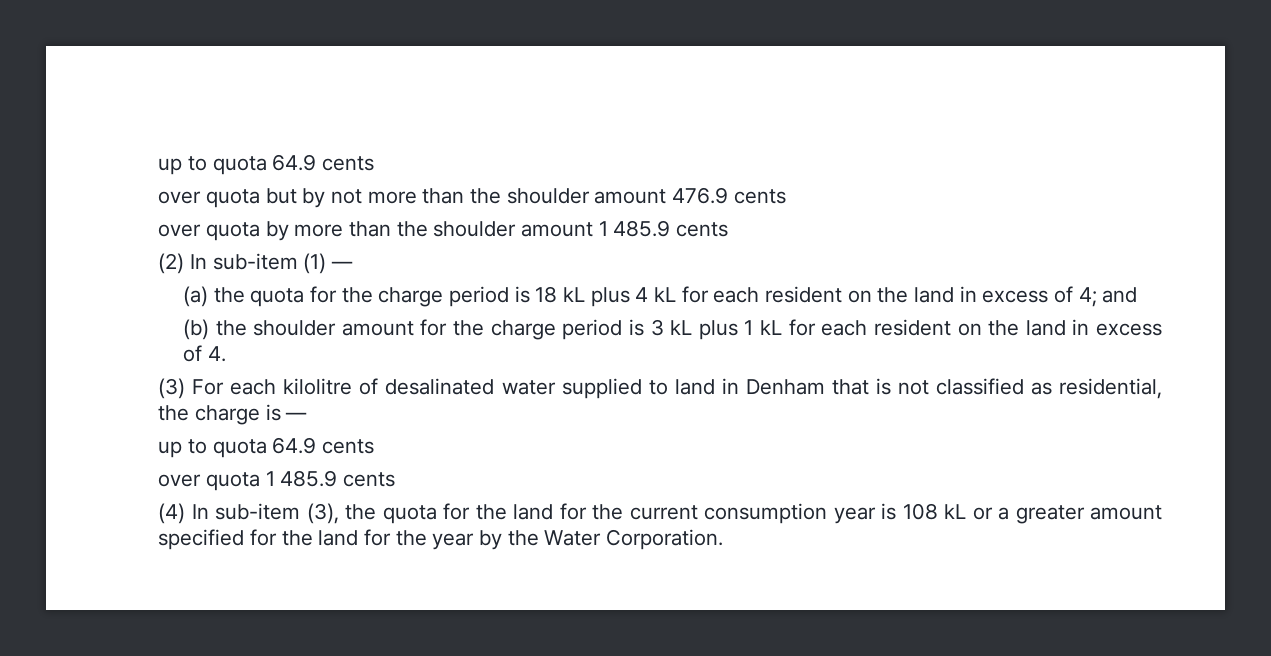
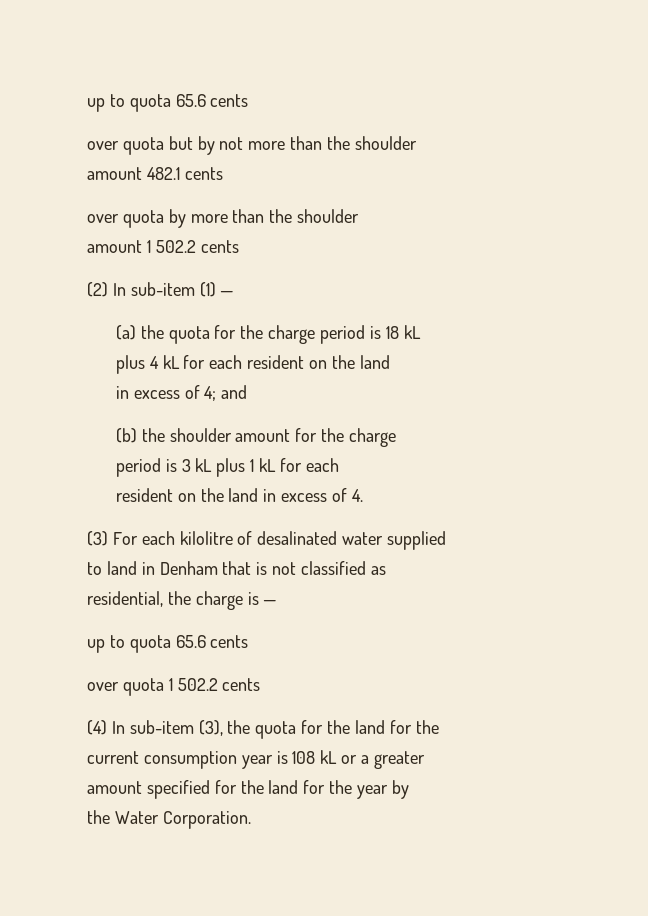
[158,154,317,175] up to quota 64.9 -> [86,94,206,112] up to quota 65.6
[594,187,728,204] amount 476.9 -> [86,167,180,180] // amount 482.1
(517, 229) none -> (360, 216) //
[613,220,671,237] 485.9 -> [155,240,196,253] 502.2
(585, 294) none -> (421, 332) //
(954, 295) none -> (390, 362) //
(556, 330) none -> (397, 437) //
(868, 328) none -> (339, 465) //
(642, 388) none -> (446, 540) //
(1052, 388) none -> (386, 570) //
[272,437,317,454] 64.9 -> [175,635,206,648] 65.6
[280,470,338,487] 485.9 -> [177,678,218,691] 502.2
(624, 512) none -> (439, 727) //
(1085, 514) none -> (425, 760) //
(502, 540) none -> (409, 789) //

